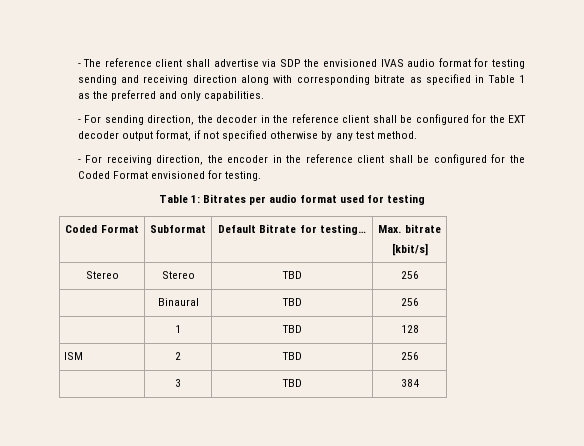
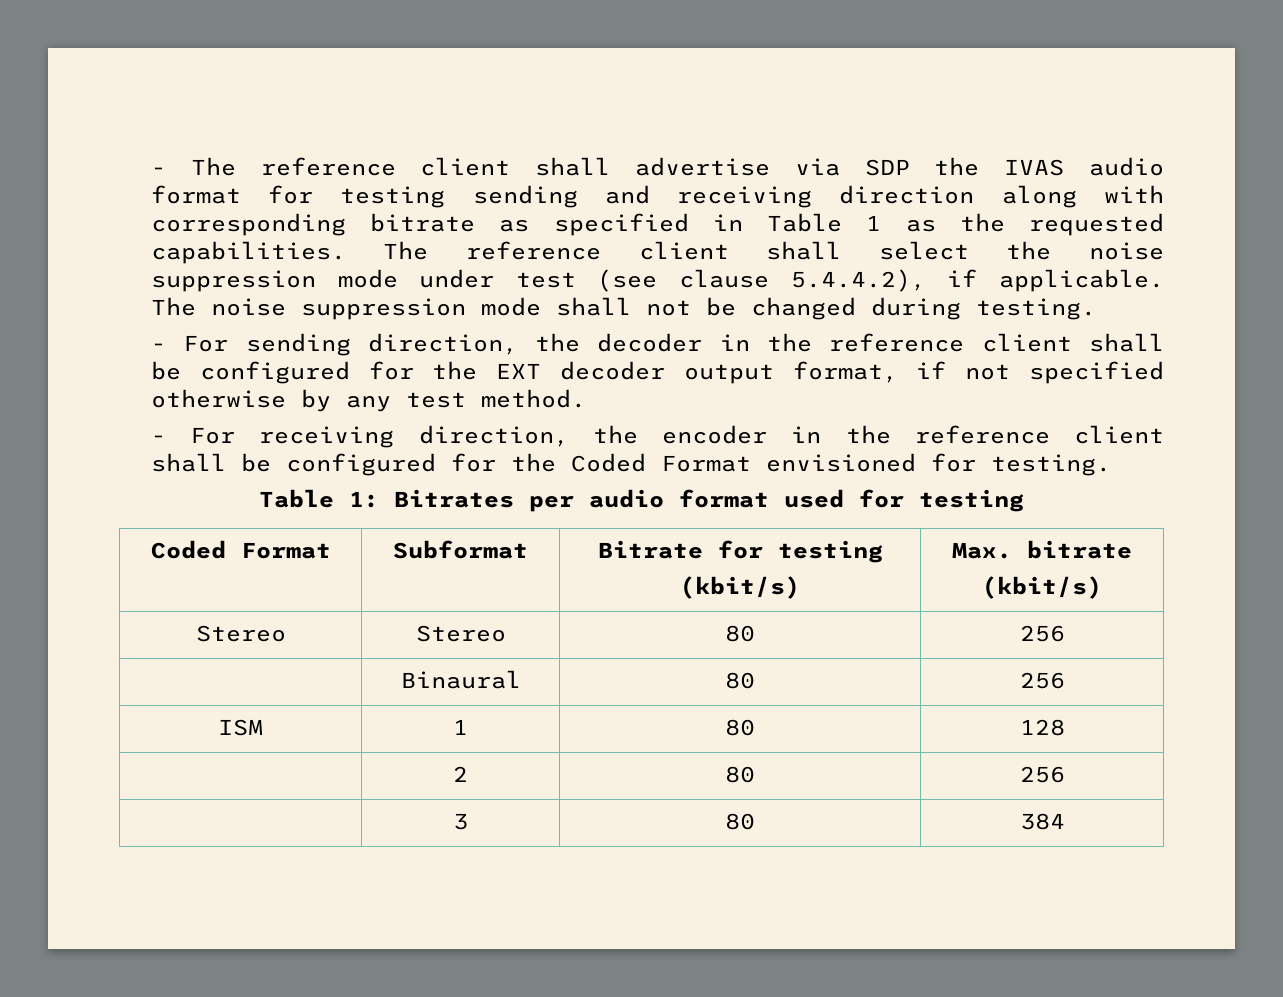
[323,59,378,67] envisioned -> (980, 166) none
[110,90,265,101] preferred and only capabilities. -> [1029,213,1165,236] [150,241,1164,264] [150,269,1164,292] [150,297,1096,320] requested capabilities. The reference client shall select the noise suppression mode under test (see clause 5.4.4.2), if applicable. The noise suppression mode shall not be changed during testing.
[218,225,257,233] Default -> (528, 549) none
[319,224,366,235] testing… -> [777,540,883,563] [680,576,800,599] testing // (kbit/s)
[391,243,428,256] [kbit/s] -> [982,576,1102,599] (kbit/s)
[281,271,302,279] TBD -> [725,625,755,642] 80
[281,298,302,306] [400,298,419,306] [175,325,181,333] [281,325,302,333] TBD | 256 // | 1 | TBD -> [725,672,755,689] [1019,672,1065,689] [218,719,263,736] [453,719,468,735] [725,719,755,736] 80 | 256 // ISM | 1 | 80
[64,352,84,360] ISM -> (1065, 727) none
[281,352,302,360] TBD -> [725,766,755,783] 80
[281,379,302,387] TBD -> [725,813,755,830] 80

